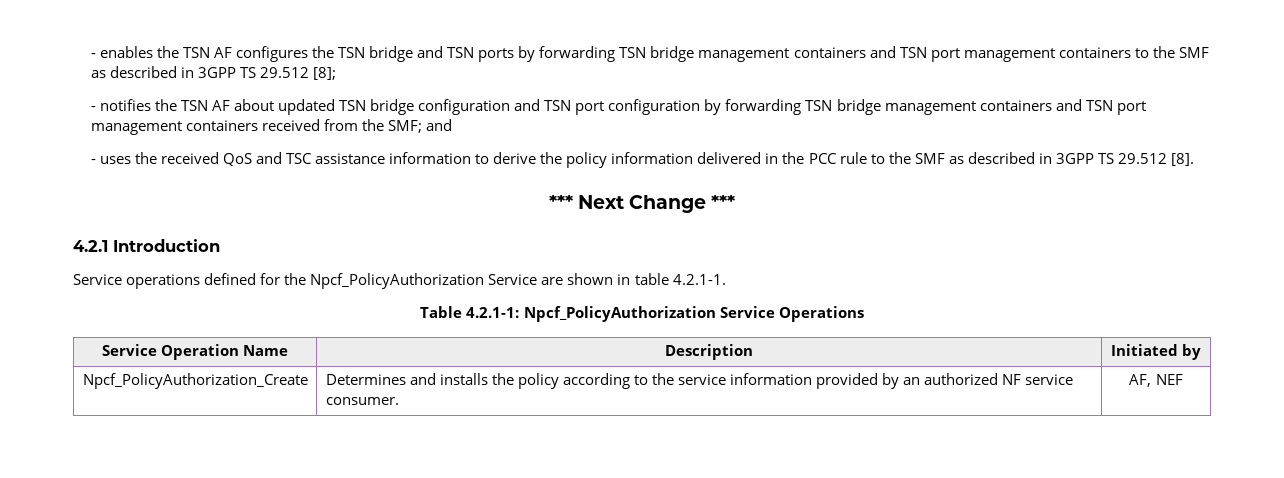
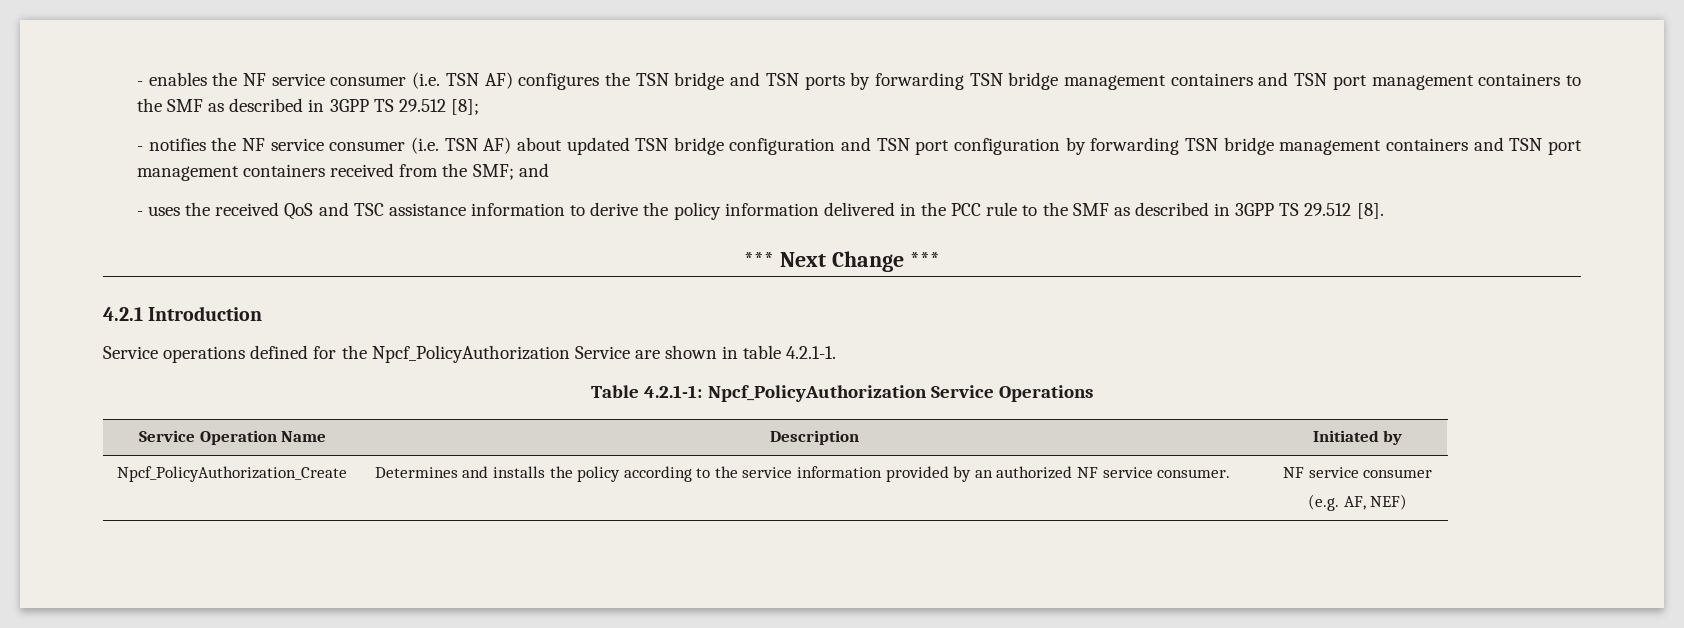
[182,47,232,58] TSN AF -> [243,72,513,89] NF service consumer (i.e. TSN AF)
[180,100,230,111] TSN AF -> [241,137,512,154] NF service consumer (i.e. TSN AF)
[1129,374,1183,387] AF, NEF -> [1282,467,1433,478] [1307,494,1408,511] NF service consumer // (e.g. AF, NEF)

